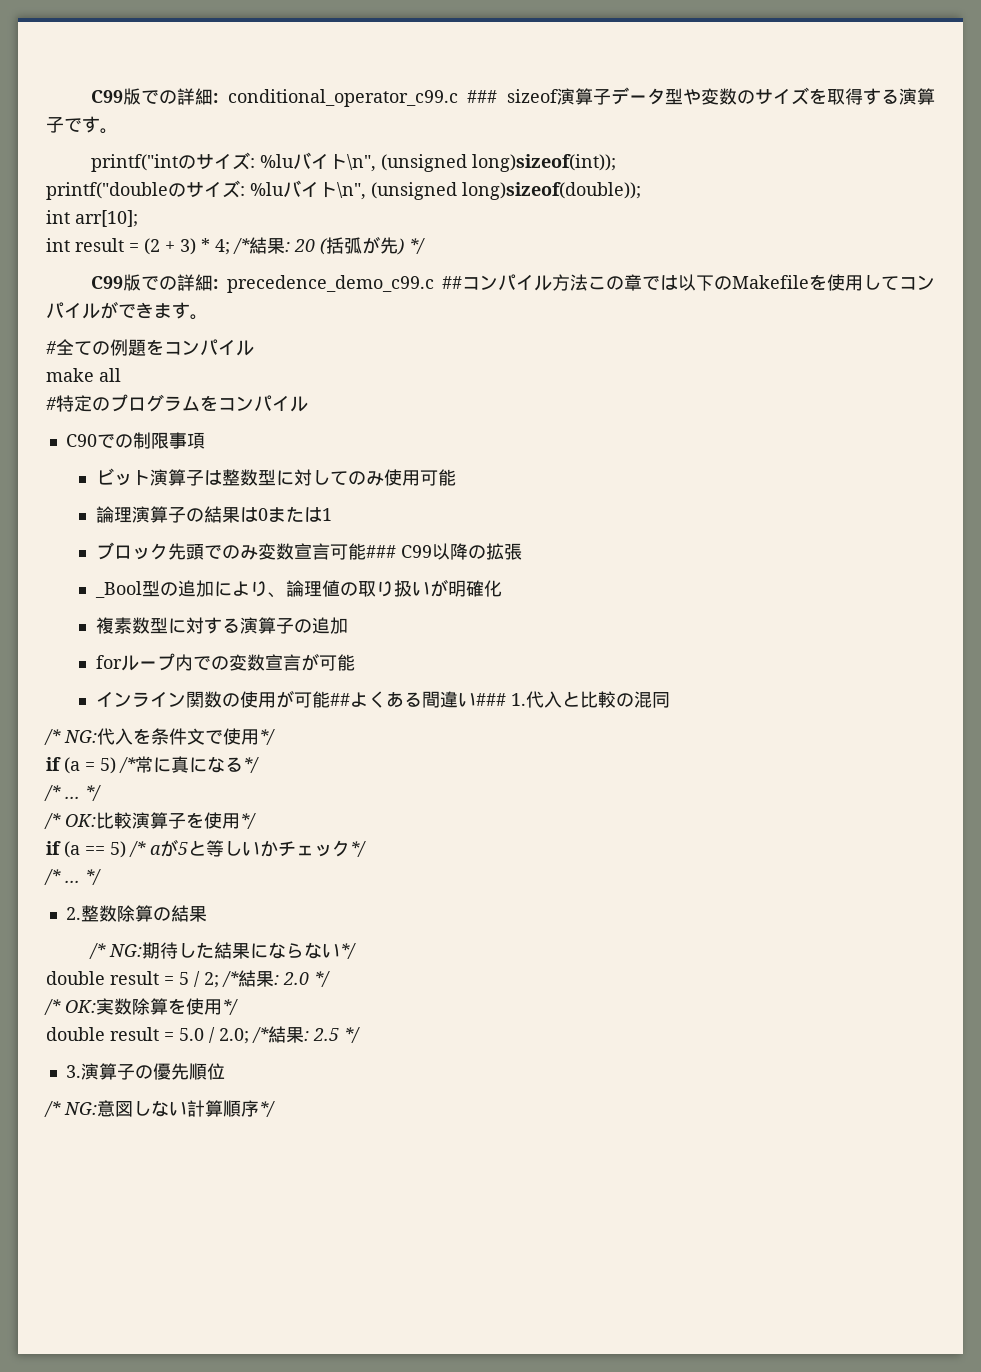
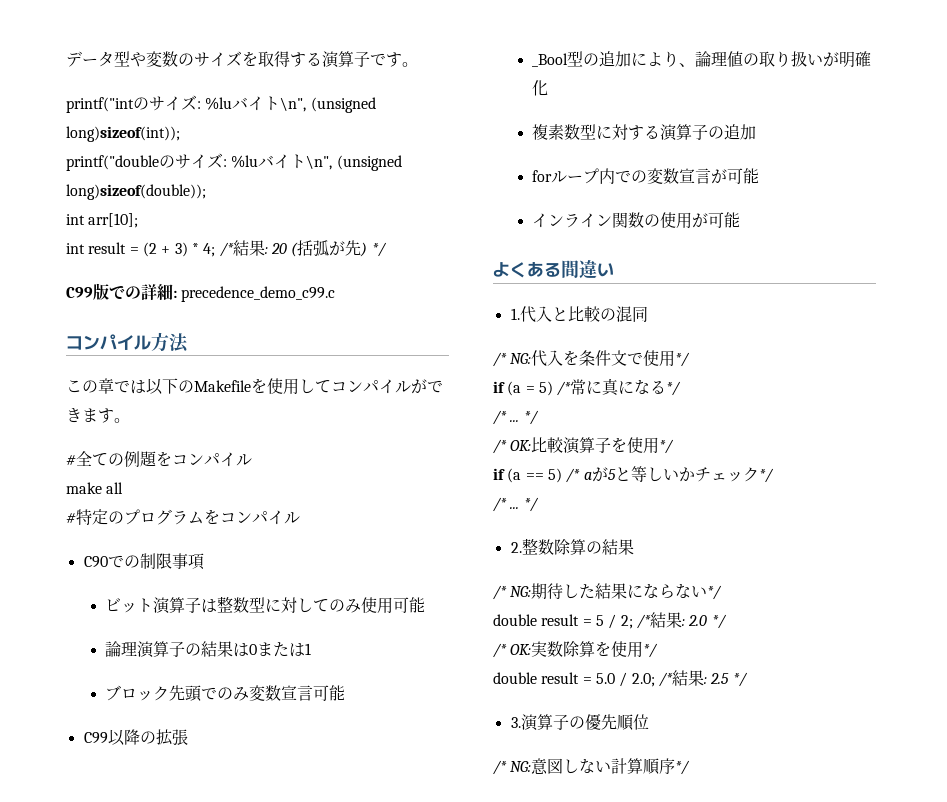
[91,88,611,107] C99版での詳細: conditional_operator_c99.c ### sizeof演算子 -> (66, 59) none
[441,276,462,289] ## -> (336, 294) //
(588, 282) none -> (189, 343) //
[365,545,396,558] ### -> (346, 693) //
[329,693,350,706] ## -> (741, 220) //
[475,693,506,706] ### -> (614, 270) //

